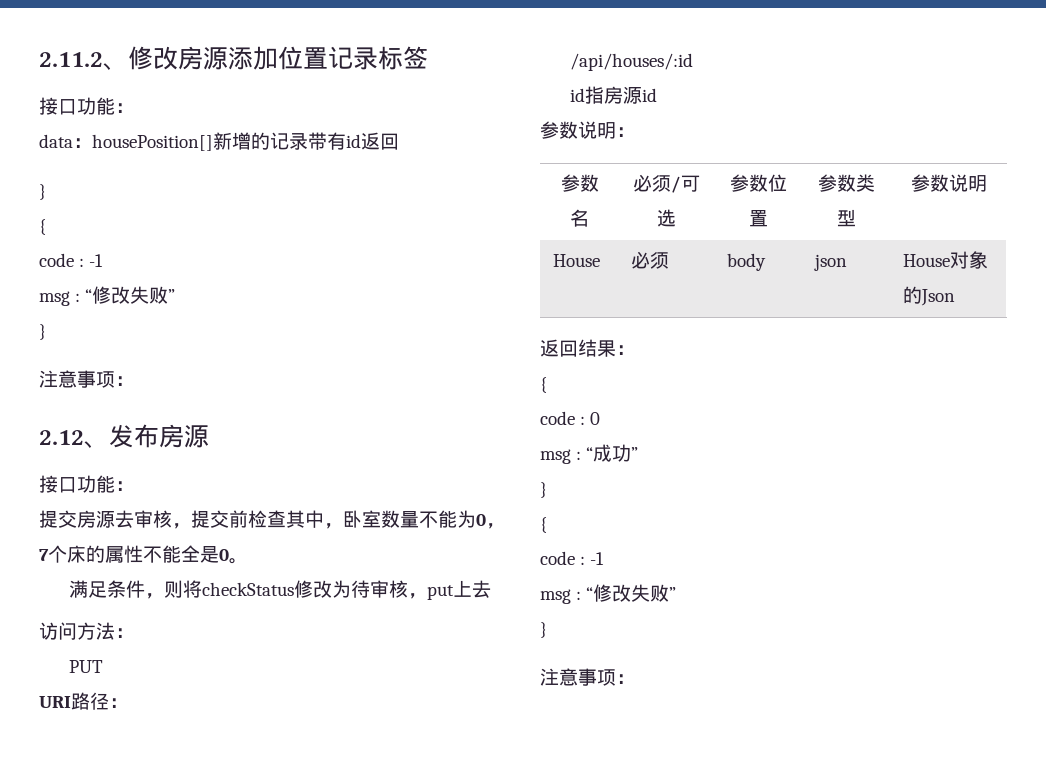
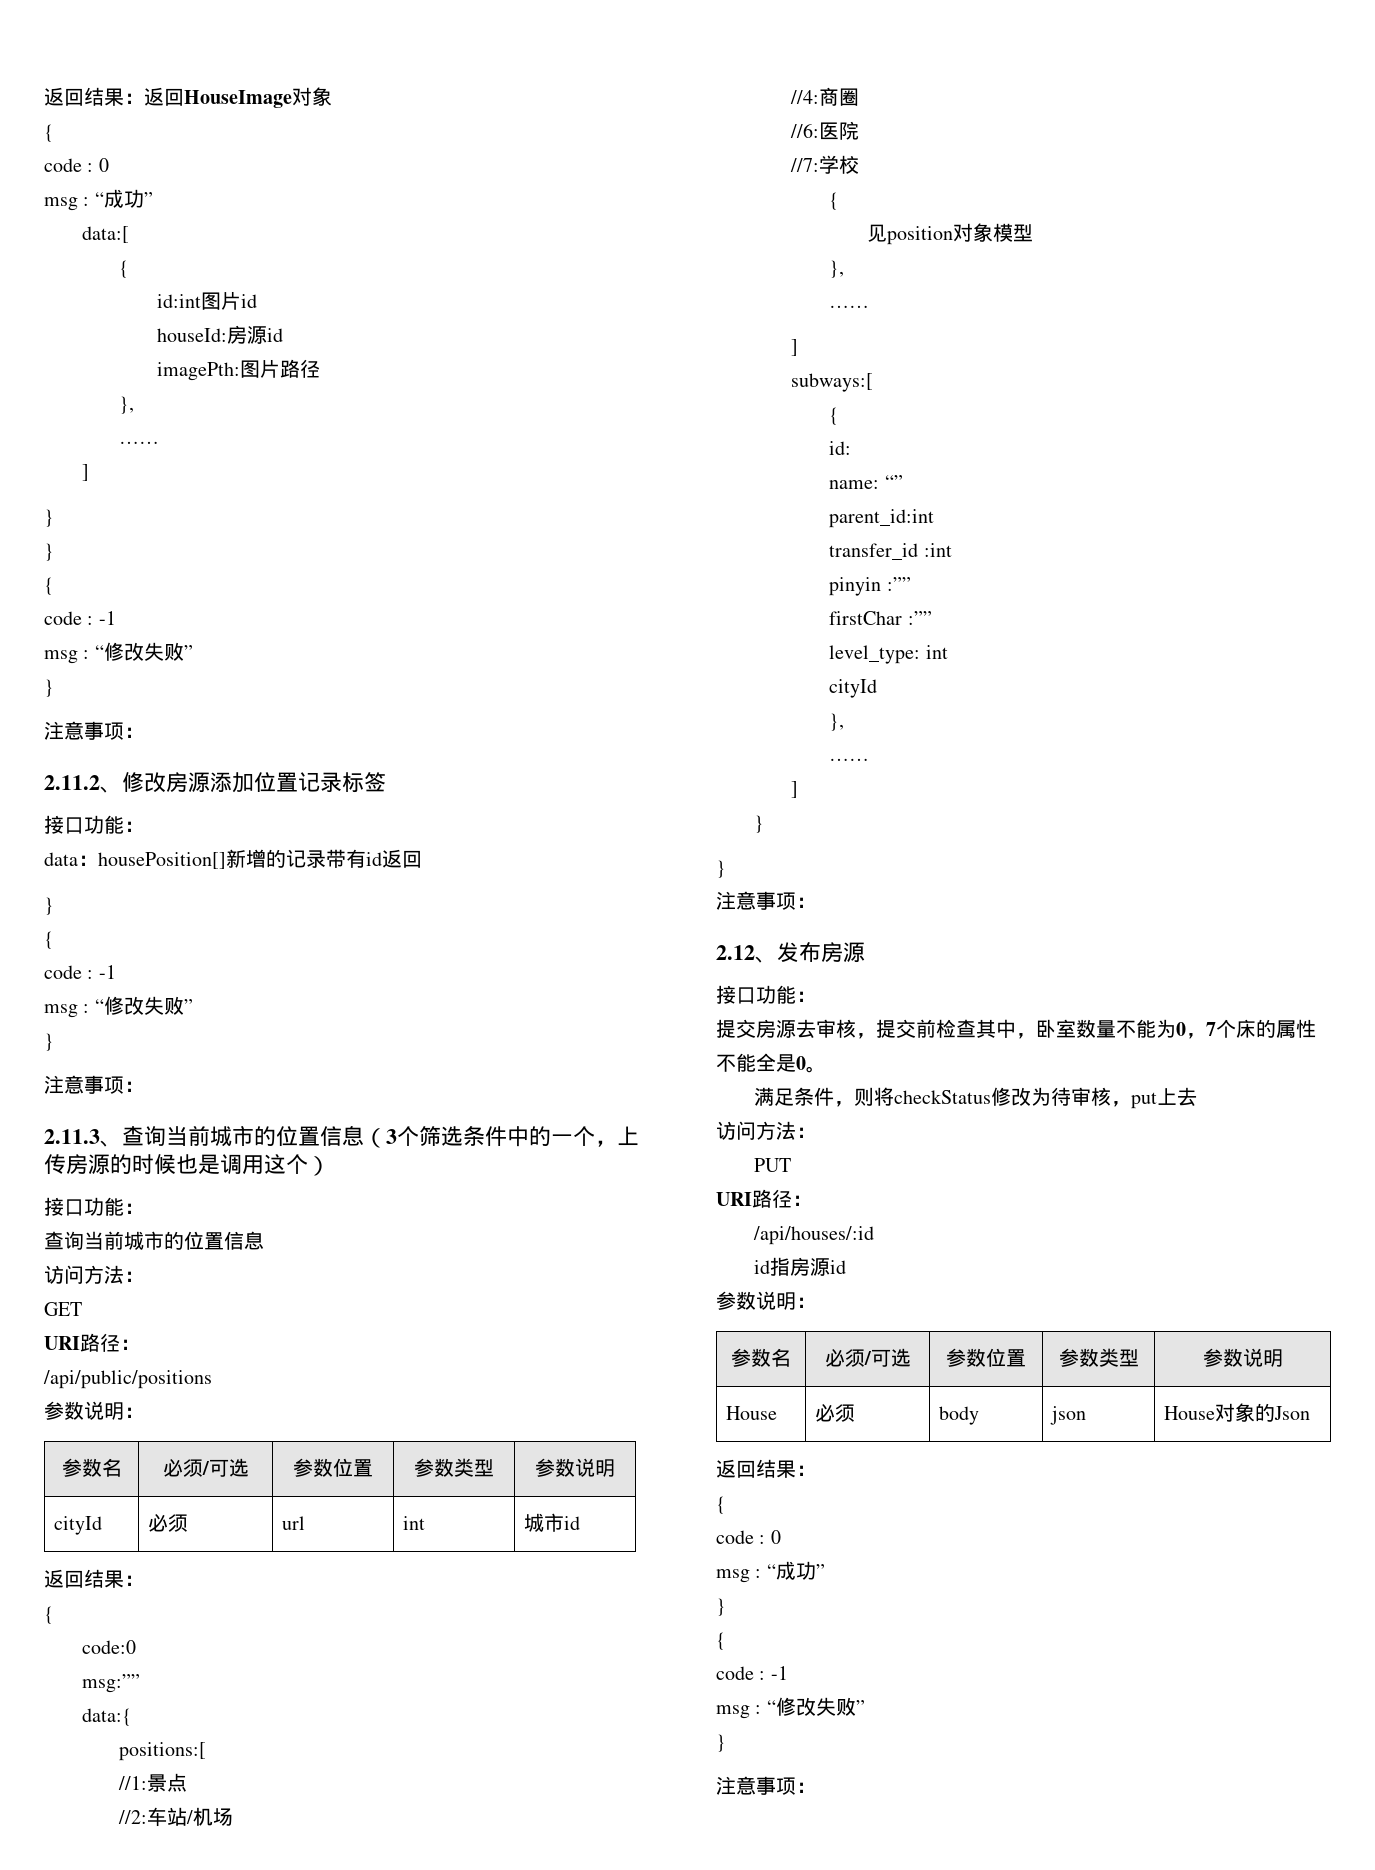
(39, 59) none -> [44,87,332,108] [44,124,54,142] [44,158,109,172] [44,189,153,211] [81,226,129,243] [119,260,130,278] [157,291,258,310] [157,325,284,344] [157,359,321,381] [119,396,135,414] [119,441,160,444] [81,464,89,481] [44,509,54,527] [44,543,54,561] [44,577,54,595] [44,611,116,625] [44,642,193,664] [44,679,54,697] [44,721,144,740] 返回结果：返回HouseImage对象 // { // code : 0 // msg : “成功” // data:[ // { // id:int图片id // houseId:房源id // imagePth:图片路径 // }, // …… // ] // } // } // { // code : -1 // msg : “修改失败” // } // 注意事项： //
(134, 381) none -> [44,1125,639,1148] [44,1154,330,1176] [44,1197,144,1216] [44,1231,264,1250] [44,1265,144,1284] [44,1302,82,1316] [44,1333,140,1352] [43,1370,212,1389] [44,1401,144,1420] [61,1458,122,1477] [162,1458,249,1477] [293,1458,373,1477] [414,1458,494,1477] [535,1458,615,1477] [53,1516,102,1535] [147,1514,188,1532] [281,1516,305,1530] [402,1516,425,1530] [523,1513,580,1532] [44,1569,144,1588] [44,1606,54,1624] [81,1640,136,1654] [81,1674,140,1693] [81,1708,132,1726] [119,1742,207,1761] [118,1773,188,1792] [118,1807,234,1827] [790,87,860,106] [790,121,860,140] [790,155,860,174] [829,192,840,210] [866,223,1033,245] [829,260,845,278] [829,305,870,308] [791,339,799,356] [791,373,874,392] [829,407,840,425] [829,441,852,455] [829,475,903,489] [829,509,935,528] [829,543,952,560] [829,577,911,596] [829,611,932,625] [829,645,948,664] [829,679,878,698] [829,713,845,731] [829,758,870,761] [791,781,799,798] [753,815,764,833] [716,860,726,878] [716,891,816,910] // 2.11.3、查询当前城市的位置信息（3个筛选条件中的一个，上传房源的时候也是调用这个） // 接口功能： // 查询当前城市的位置信息 // 访问方法： // GET // URI路径： // /api/public/positions // 参数说明： // 参数名 | 必须/可选 | 参数位置 | 参数类型 | 参数说明 // cityId | 必须 | url | int | 城市id // 返回结果： // { // code:0 // msg:”” // data:{ // positions:[ // //1:景点 // //2:车站/机场 // //4:商圈 // //6:医院 // //7:学校 // { // 见position对象模型 // }, // …… // ] // subways:[ // { // id: // name: “” // parent_id:int // transfer_id :int // pinyin :”” // firstChar :”” // level_type: int // cityId // }, // …… // ] // } // } // 注意事项：

